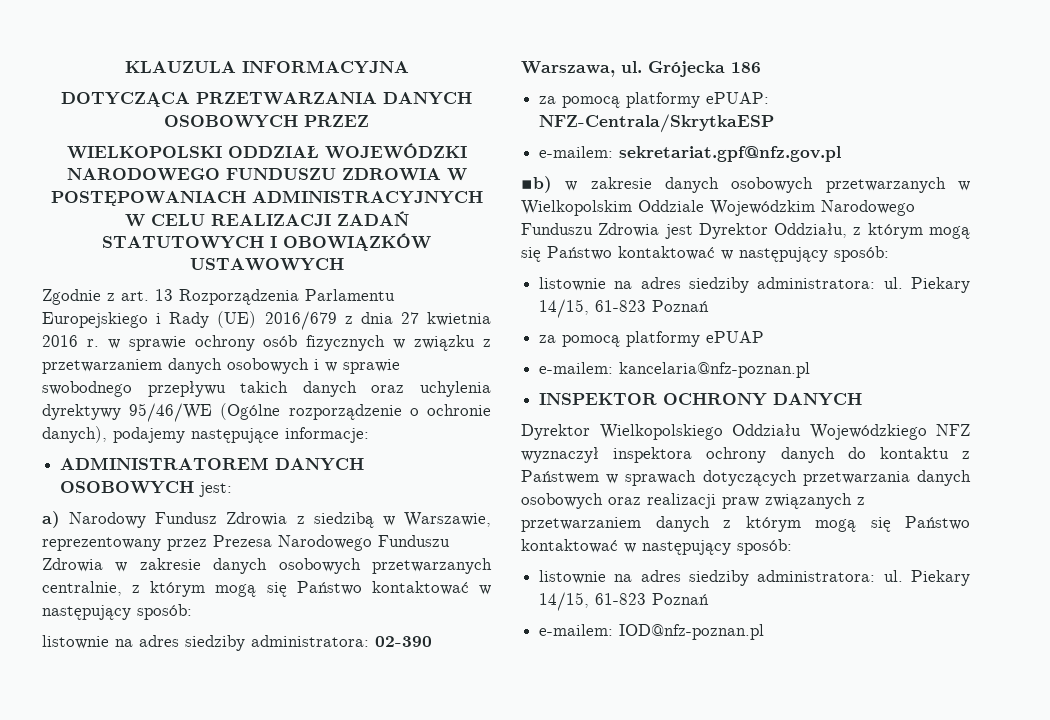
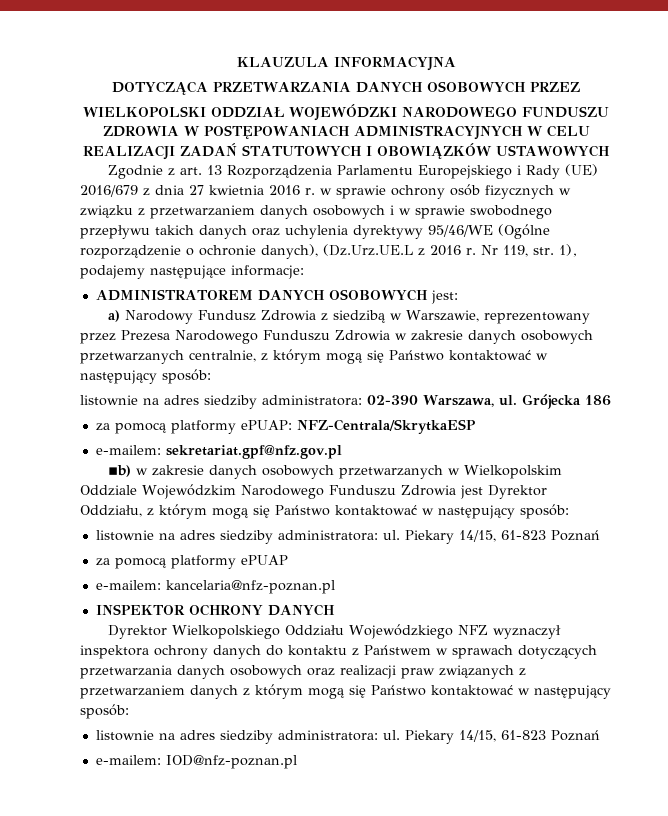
(107, 434) none -> [323,244,577,257] (Dz.Urz.UE.L z 2016 r. Nr 119, str. 1),

